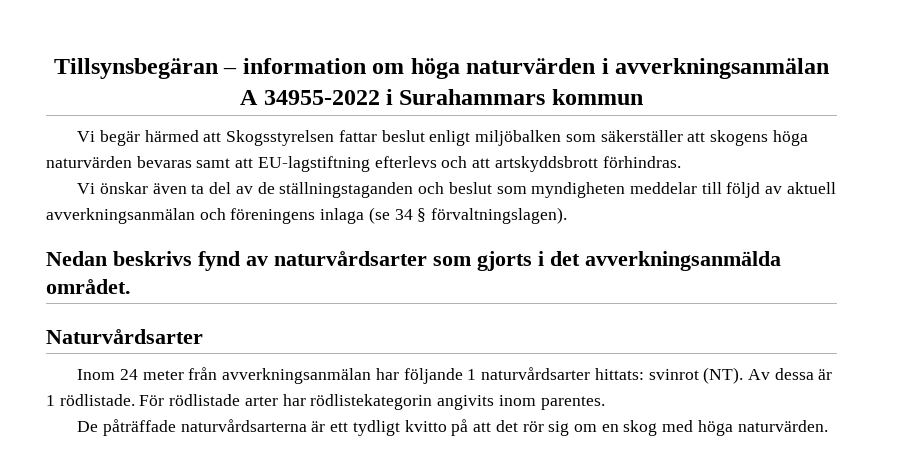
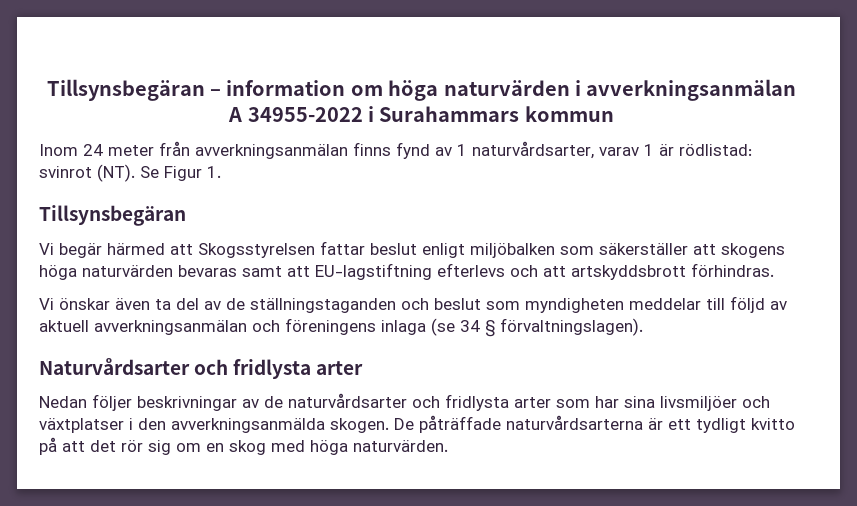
(643, 97) none -> [39,141,752,159] [39,164,221,182] [39,205,186,226] // Inom 24 meter från avverkningsanmälan finns fynd av 1 naturvårdsarter, varav 1 är rödlistad: svinrot (NT). Se Figur 1. // Tillsynsbegäran
[46,251,781,271] [46,279,131,294] [46,329,203,344] [77,367,833,384] [46,394,605,410] Nedan beskrivs fynd av naturvårdsarter som gjorts i det avverkningsanmälda området. // Naturvårdsarter // Inom 24 meter från avverkningsanmälan har följande 1 naturvårdsarter hittats: svinrot (NT). Av dessa är 1 rödlistade. För rödlistade arter har rödlistekategorin angivits inom parentes. // -> [39,358,364,379] [39,393,770,411] [39,418,389,433] Naturvårdsarter och fridlysta arter // Nedan följer beskrivningar av de naturvårdsarter och fridlysta arter som har sina livsmiljöer och växtplatser i den avverkningsanmälda skogen.

